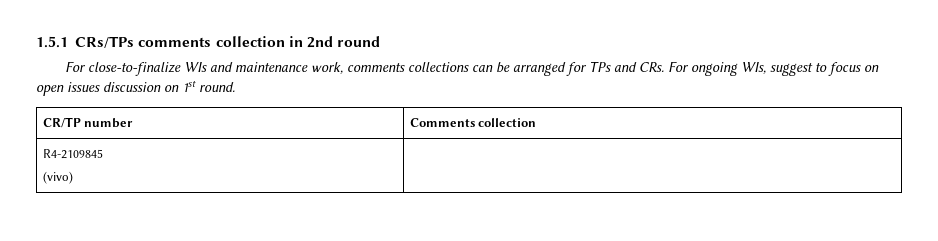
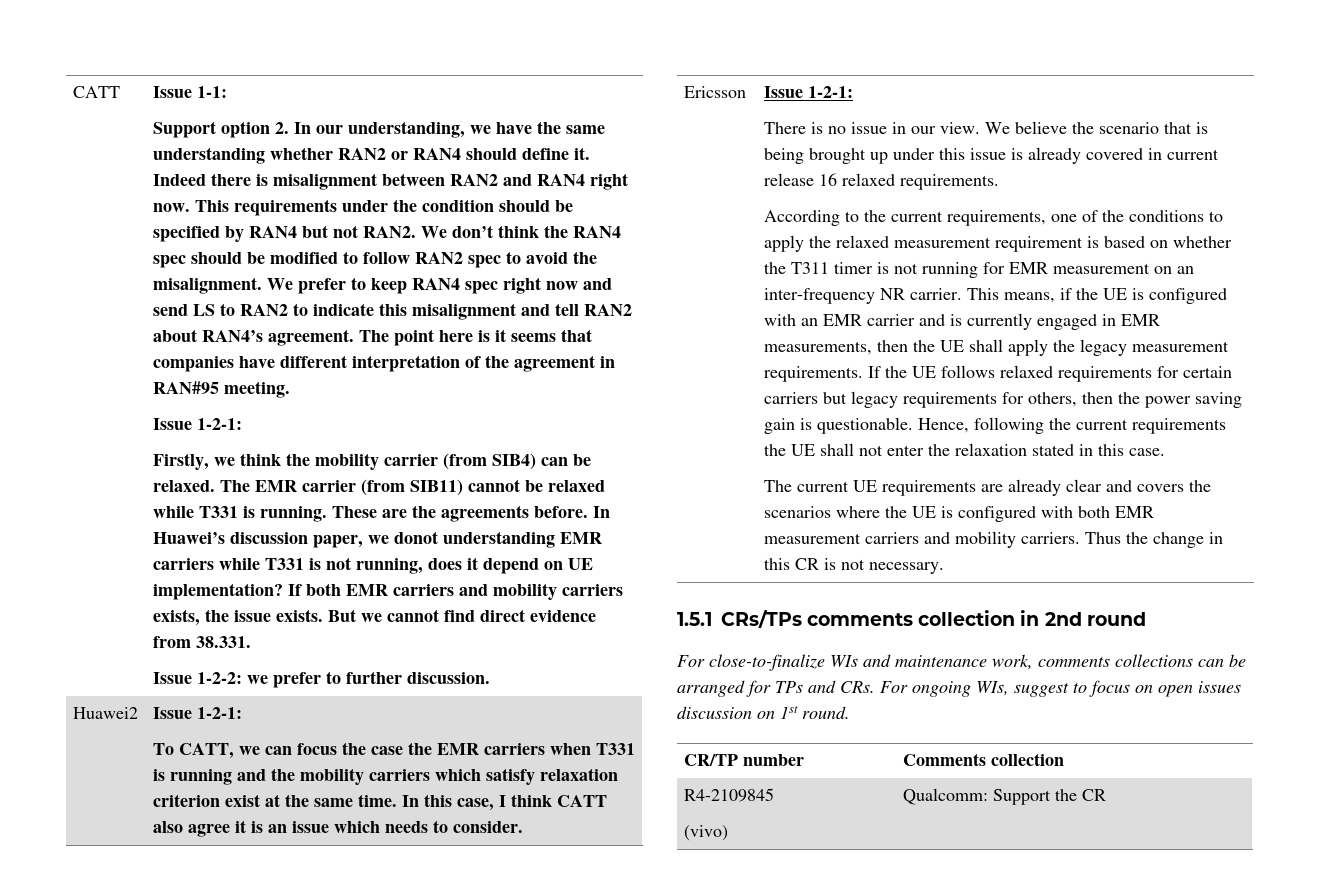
(36, 42) none -> [73,86,121,98] [153,86,228,98] [153,121,606,138] [153,147,591,164] [153,173,629,190] [153,199,574,216] [153,225,622,242] [153,251,598,268] [153,277,613,294] [153,303,633,320] [153,329,593,346] [153,355,616,372] [153,381,291,398] [153,418,243,430] [153,453,592,470] [153,479,606,496] [153,505,611,522] [153,531,603,548] [153,557,594,574] [153,583,624,600] [153,609,597,626] [153,636,252,648] [153,671,491,688] [73,707,139,719] [153,707,243,719] [153,742,636,759] [153,768,619,785] [153,794,608,811] [153,820,524,837] [684,86,747,98] [764,86,854,98] [764,121,1209,134] [764,147,1220,164] [764,173,1000,190] [764,210,1224,226] [764,235,1233,252] [764,262,1195,278] [764,288,1228,304] [764,313,1161,330] [764,339,1230,356] [764,365,1233,382] [764,391,1243,408] [764,417,1227,434] [764,443,1166,456] [764,479,1212,496] [764,506,1155,522] [764,531,1224,548] [764,558,945,574] CATT | Issue 1-1: // Support option 2. In our understanding, we have the same understanding whether RAN2 or RAN4 should define it. Indeed there is misalignment between RAN2 and RAN4 right now. This requirements under the condition should be specified by RAN4 but not RAN2. We don’t think the RAN4 spec should be modified to follow RAN2 spec to avoid the misalignment. We prefer to keep RAN4 spec right now and send LS to RAN2 to indicate this misalignment and tell RAN2 about RAN4’s agreement. The point here is it seems that companies have different interpretation of the agreement in RAN#95 meeting. // Issue 1-2-1: // Firstly, we think the mobility carrier (from SIB4) can be relaxed. The EMR carrier (from SIB11) cannot be relaxed while T331 is running. These are the agreements before. In Huawei’s discussion paper, we donot understanding EMR carriers while T331 is not running, does it depend on UE implementation? If both EMR carriers and mobility carriers exists, the issue exists. But we cannot find direct evidence from 38.331. // Issue 1-2-2: we prefer to further discussion. // Huawei2 | Issue 1-2-1: // To CATT, we can focus the case the EMR carriers when T331 is running and the mobility carriers which satisfy relaxation criterion exist at the same time. In this case, I think CATT also agree it is an issue which needs to consider. // Ericsson | Issue 1-2-1: // There is no issue in our view. We believe the scenario that is being brought up under this issue is already covered in current release 16 relaxed requirements. // According to the current requirements, one of the conditions to apply the relaxed measurement requirement is based on whether the T311 timer is not running for EMR measurement on an inter-frequency NR carrier. This means, if the UE is configured with an EMR carrier and is currently engaged in EMR measurements, then the UE shall apply the legacy measurement requirements. If the UE follows relaxed requirements for certain carriers but legacy requirements for others, then the power saving gain is questionable. Hence, following the current requirements the UE shall not enter the relaxation stated in this case. // The current UE requirements are already clear and covers the scenarios where the UE is configured with both EMR measurement carriers and mobility carriers. Thus the change in this CR is not necessary. //
(73, 177) none -> [903,788,1107,805] Qualcomm: Support the CR

